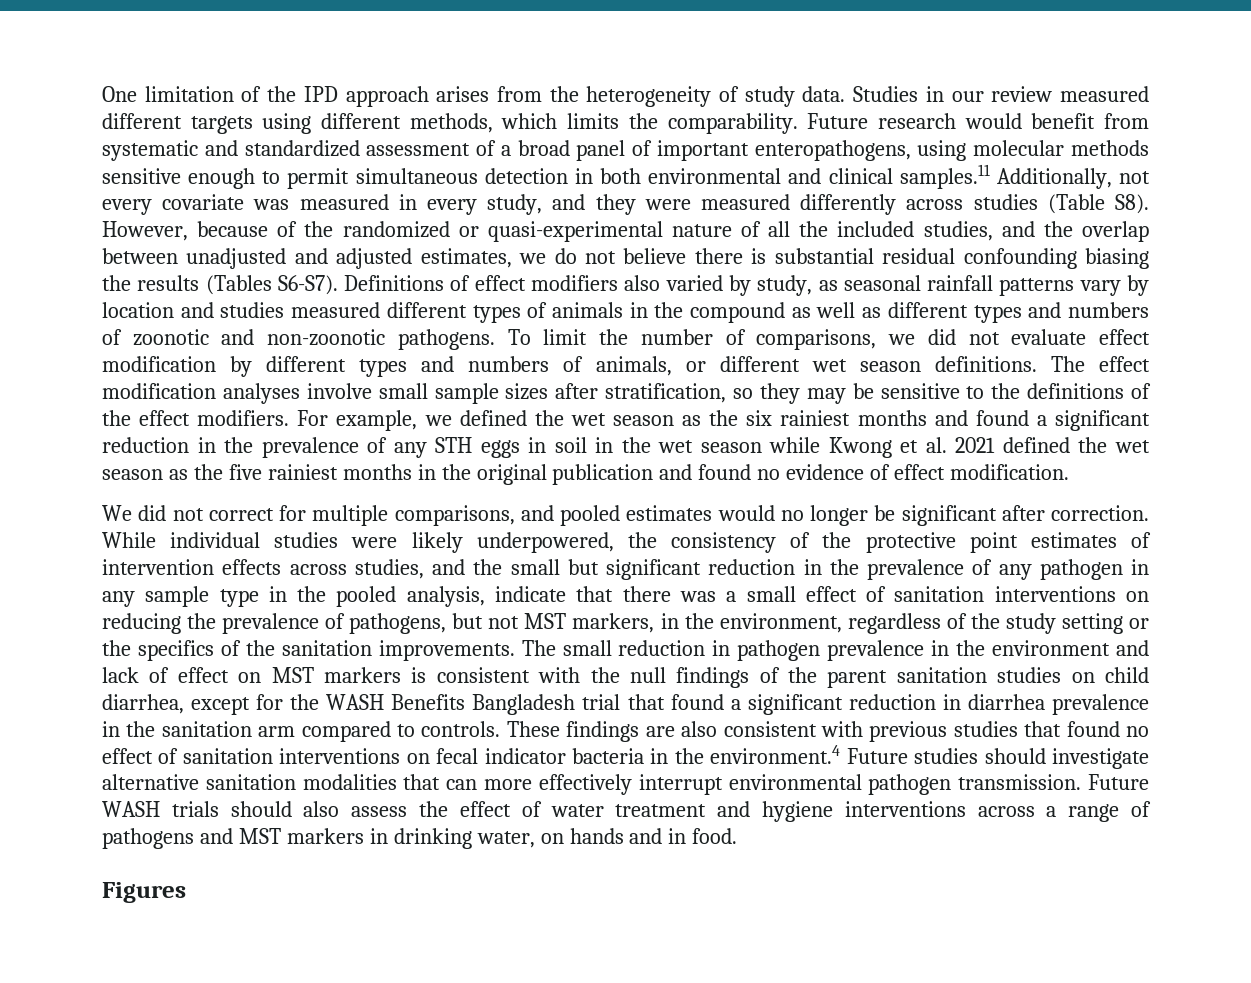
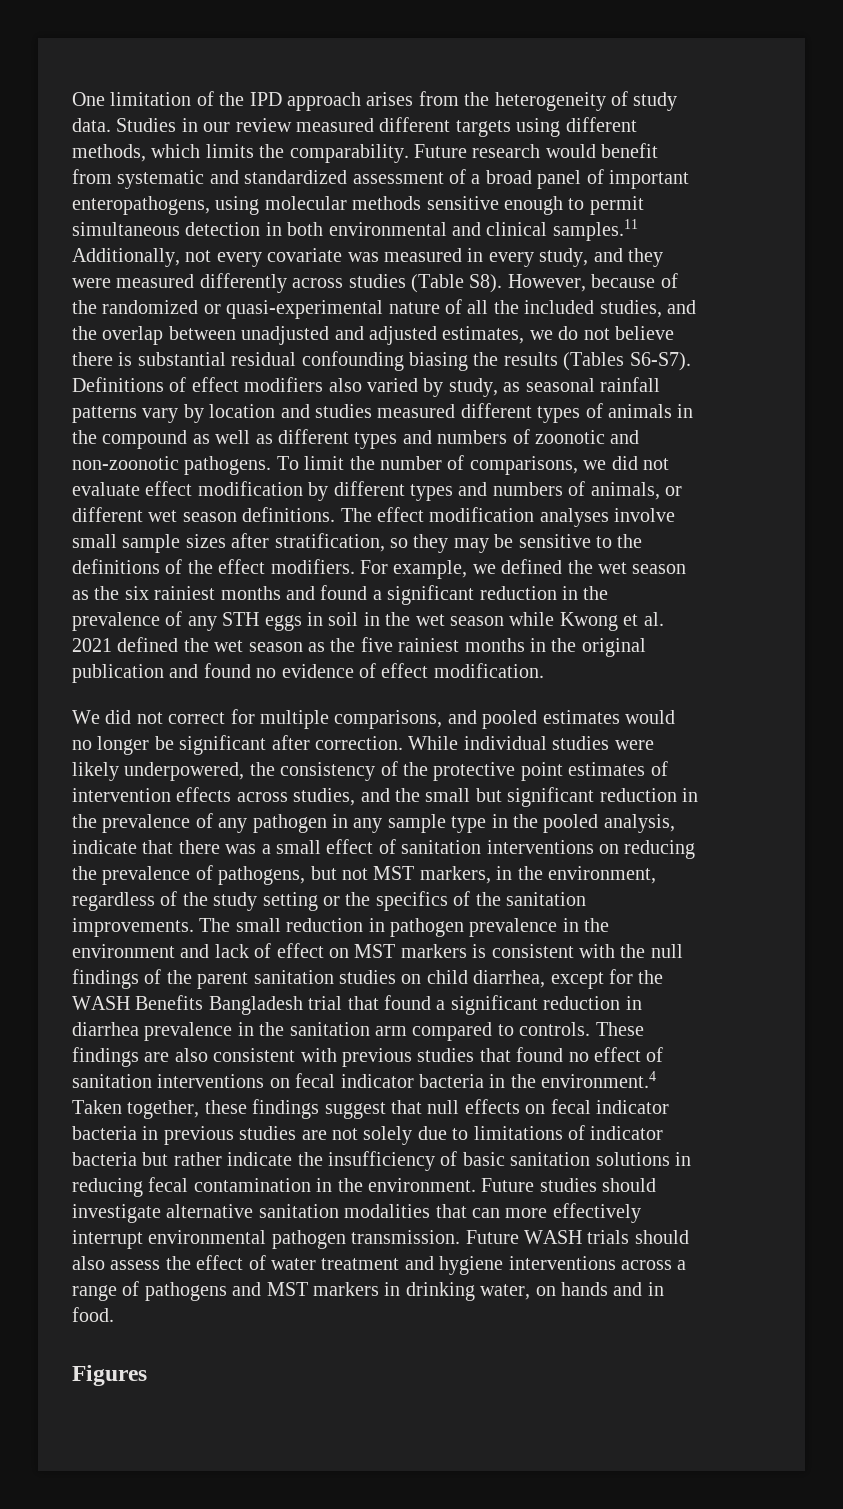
(841, 754) none -> [72,1099,669,1119] [72,1125,664,1145] [72,1151,691,1171] [72,1177,476,1197] Taken together, these findings suggest that null effects on fecal indicator bacteria in previous studies are not solely due to limitations of indicator bacteria but rather indicate the insufficiency of basic sanitation solutions in reducing fecal contamination in the environment.

